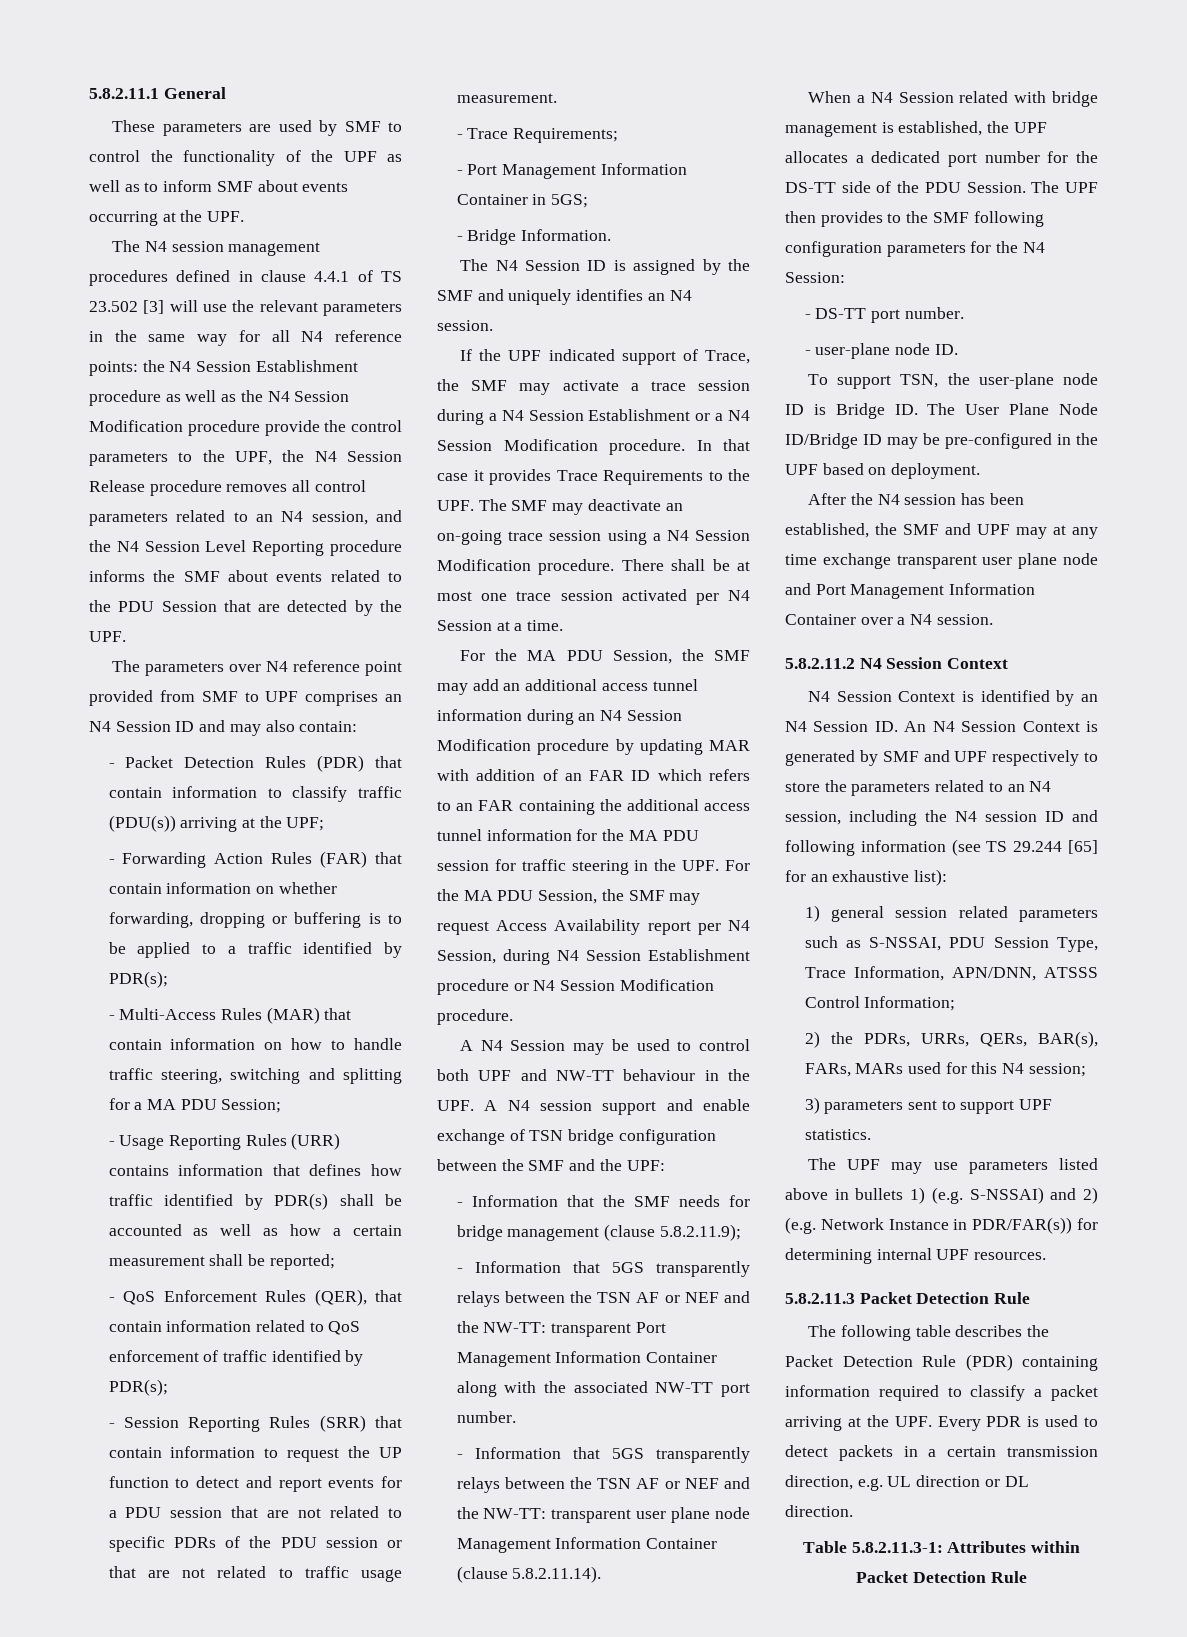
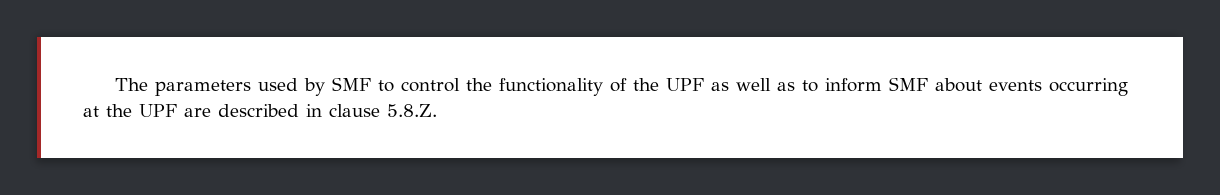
[89,87,226,99] [112,120,272,136] 5.8.2.11.1 General // These parameters are -> [115,78,252,96] The parameters
[207,211,245,222] [112,240,321,256] [89,270,402,286] [89,300,402,316] [89,330,402,346] [89,360,358,376] [89,390,350,406] [89,420,402,436] [89,450,402,466] [89,480,366,496] [89,510,402,526] [89,540,402,556] [89,570,402,582] [89,600,402,616] [89,631,126,642] [112,660,402,676] [89,690,402,706] [89,720,358,736] [108,755,403,772] [108,786,403,802] [108,815,325,832] [108,851,403,868] [108,882,337,894] [108,912,403,928] [108,942,403,958] [108,971,168,988] [108,1007,352,1024] [108,1038,403,1050] [108,1068,403,1084] [108,1098,282,1113] [108,1133,341,1150] [108,1164,403,1176] [108,1193,403,1210] [108,1224,402,1236] [108,1254,335,1270] [108,1289,403,1306] [108,1320,361,1335] [108,1350,364,1366] [108,1379,168,1396] [108,1415,403,1432] [108,1446,402,1462] [108,1476,402,1492] [108,1506,402,1518] [108,1536,402,1552] [108,1566,402,1582] [456,93,557,103] [456,128,618,143] [456,163,687,179] [456,194,588,208] [456,229,611,245] [460,259,751,275] [437,289,692,305] [437,320,493,331] [460,349,750,365] [437,379,750,395] [437,409,750,425] [437,439,750,455] [437,469,750,485] [437,499,683,515] [437,530,750,545] [437,559,750,575] [437,589,750,605] [437,620,564,631] [460,649,750,664] [437,679,698,695] [437,709,682,725] [437,739,750,755] [437,769,750,781] [437,799,750,815] [437,829,699,841] [437,859,750,875] [437,889,701,905] [437,919,750,935] [437,949,750,965] [437,979,714,995] [437,1009,513,1025] [460,1039,750,1055] [437,1069,750,1081] [437,1099,750,1115] [437,1129,716,1145] [437,1159,665,1171] [456,1195,750,1207] [456,1224,741,1241] [456,1261,750,1277] [456,1291,751,1307] [456,1321,666,1337] [456,1351,717,1367] [456,1381,750,1397] [456,1411,516,1423] [456,1447,750,1463] [456,1477,751,1493] [456,1507,750,1523] [456,1537,717,1553] [456,1566,602,1583] [808,91,1098,107] [785,121,1047,137] [785,151,1098,167] [785,181,1098,193] [785,211,1044,227] [785,241,1045,257] [785,272,845,283] [804,307,964,323] [804,343,958,359] [808,373,1098,389] [785,403,1098,419] [785,433,1098,449] [785,463,981,479] [808,493,1024,505] [785,523,1098,539] [785,553,1098,569] [785,583,1036,599] [785,614,993,625] [785,657,1009,669] [808,690,1098,706] [785,721,1098,732] [785,750,1098,766] [785,780,1052,796] [785,810,1098,826] [785,839,1098,856] [785,869,948,886] [804,905,1098,922] [804,936,1098,952] [804,966,1098,981] [804,996,956,1011] [804,1031,1098,1048] [804,1062,1086,1077] [804,1097,1053,1114] [804,1129,871,1140] [808,1158,1098,1174] [785,1187,1098,1204] [785,1217,1098,1234] [785,1248,1047,1264] [785,1292,1031,1304] [808,1325,1049,1341] [785,1354,1098,1371] [785,1385,1098,1401] [785,1415,1098,1431] [785,1445,1098,1461] [785,1475,1029,1491] [785,1505,853,1517] [802,1541,1081,1553] [856,1571,1027,1583] UPF. // The N4 session management procedures defined in clause 4.4.1 of TS 23.502 [3] will use the relevant parameters in the same way for all N4 reference points: the N4 Session Establishment procedure as well as the N4 Session Modification procedure provide the control parameters to the UPF, the N4 Session Release procedure removes all control parameters related to an N4 session, and the N4 Session Level Reporting procedure informs the SMF about events related to the PDU Session that are detected by the UPF. // The parameters over N4 reference point provided from SMF to UPF comprises an N4 Session ID and may also contain: // - Packet Detection Rules (PDR) that contain information to classify traffic (PDU(s)) arriving at the UPF; // - Forwarding Action Rules (FAR) that contain information on whether forwarding, dropping or buffering is to be applied to a traffic identified by PDR(s); // - Multi-Access Rules (MAR) that contain information on how to handle traffic steering, switching and splitting for a MA PDU Session; // - Usage Reporting Rules (URR) contains information that defines how traffic identified by PDR(s) shall be accounted as well as how a certain measurement shall be reported; // - QoS Enforcement Rules (QER), that contain information related to QoS enforcement of traffic identified by PDR(s); // - Session Reporting Rules (SRR) that contain information to request the UP function to detect and report events for a PDU session that are not related to specific PDRs of the PDU session or that are not related to traffic usage measurement. // - Trace Requirements; // - Port Management Information Container in 5GS; // - Bridge Information. // The N4 Session ID is assigned by the SMF and uniquely identifies an N4 session. // If the UPF indicated support of Trace, the SMF may activate a trace session during a N4 Session Establishment or a N4 Session Modification procedure. In that case it provides Trace Requirements to the UPF. The SMF may deactivate an on-going trace session using a N4 Session Modification procedure. There shall be at most one trace session activated per N4 Session at a time. // For the MA PDU Session, the SMF may add an additional access tunnel information during an N4 Session Modification procedure by updating MAR with addition of an FAR ID which refers to an FAR containing the additional access tunnel information for the MA PDU session for traffic steering in the UPF. For the MA PDU Session, the SMF may request Access Availability report per N4 Session, during N4 Session Establishment procedure or N4 Session Modification procedure. // A N4 Session may be used to control both UPF and NW-TT behaviour in the UPF. A N4 session support and enable exchange of TSN bridge configuration between the SMF and the UPF: // - Information that the SMF needs for bridge management (clause 5.8.2.11.9); // - Information that 5GS transparently relays between the TSN AF or NEF and the NW-TT: transparent Port Management Information Container along with the associated NW-TT port number. // - Information that 5GS transparently relays between the TSN AF or NEF and the NW-TT: transparent user plane node Management Information Container (clause 5.8.2.11.14). // When a N4 Session related with bridge management is established, the UPF allocates a dedicated port number for the DS-TT side of the PDU Session. The UPF then provides to the SMF following configuration parameters for the N4 Session: // - DS-TT port number. // - user-plane node ID. // To support TSN, the user-plane node ID is Bridge ID. The User Plane Node ID/Bridge ID may be pre-configured in the UPF based on deployment. // After the N4 session has been established, the SMF and UPF may at any time exchange transparent user plane node and Port Management Information Container over a N4 session. // 5.8.2.11.2 N4 Session Context // N4 Session Context is identified by an N4 Session ID. An N4 Session Context is generated by SMF and UPF respectively to store the parameters related to an N4 session, including the N4 session ID and following information (see TS 29.244 [65] for an exhaustive list): // 1) general session related parameters such as S-NSSAI, PDU Session Type, Trace Information, APN/DNN, ATSSS Control Information; // 2) the PDRs, URRs, QERs, BAR(s), FARs, MARs used for this N4 session; // 3) parameters sent to support UPF statistics. // The UPF may use parameters listed above in bullets 1) (e.g. S-NSSAI) and 2) (e.g. Network Instance in PDR/FAR(s)) for determining internal UPF resources. // 5.8.2.11.3 Packet Detection Rule // The following table describes the Packet Detection Rule (PDR) containing information required to classify a packet arriving at the UPF. Every PDR is used to detect packets in a certain transmission direction, e.g. UL direction or DL direction. // Table 5.8.2.11.3-1: Attributes within Packet Detection Rule -> [139,104,437,117] UPF are described in clause 5.8.Z.

